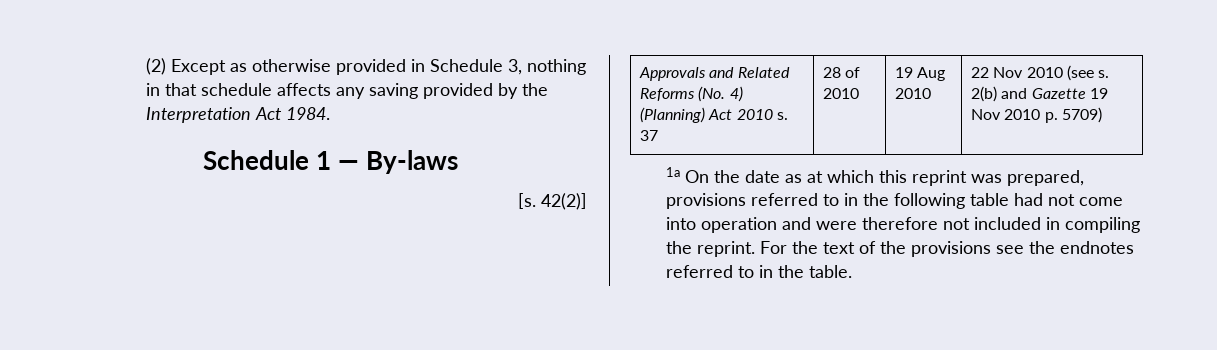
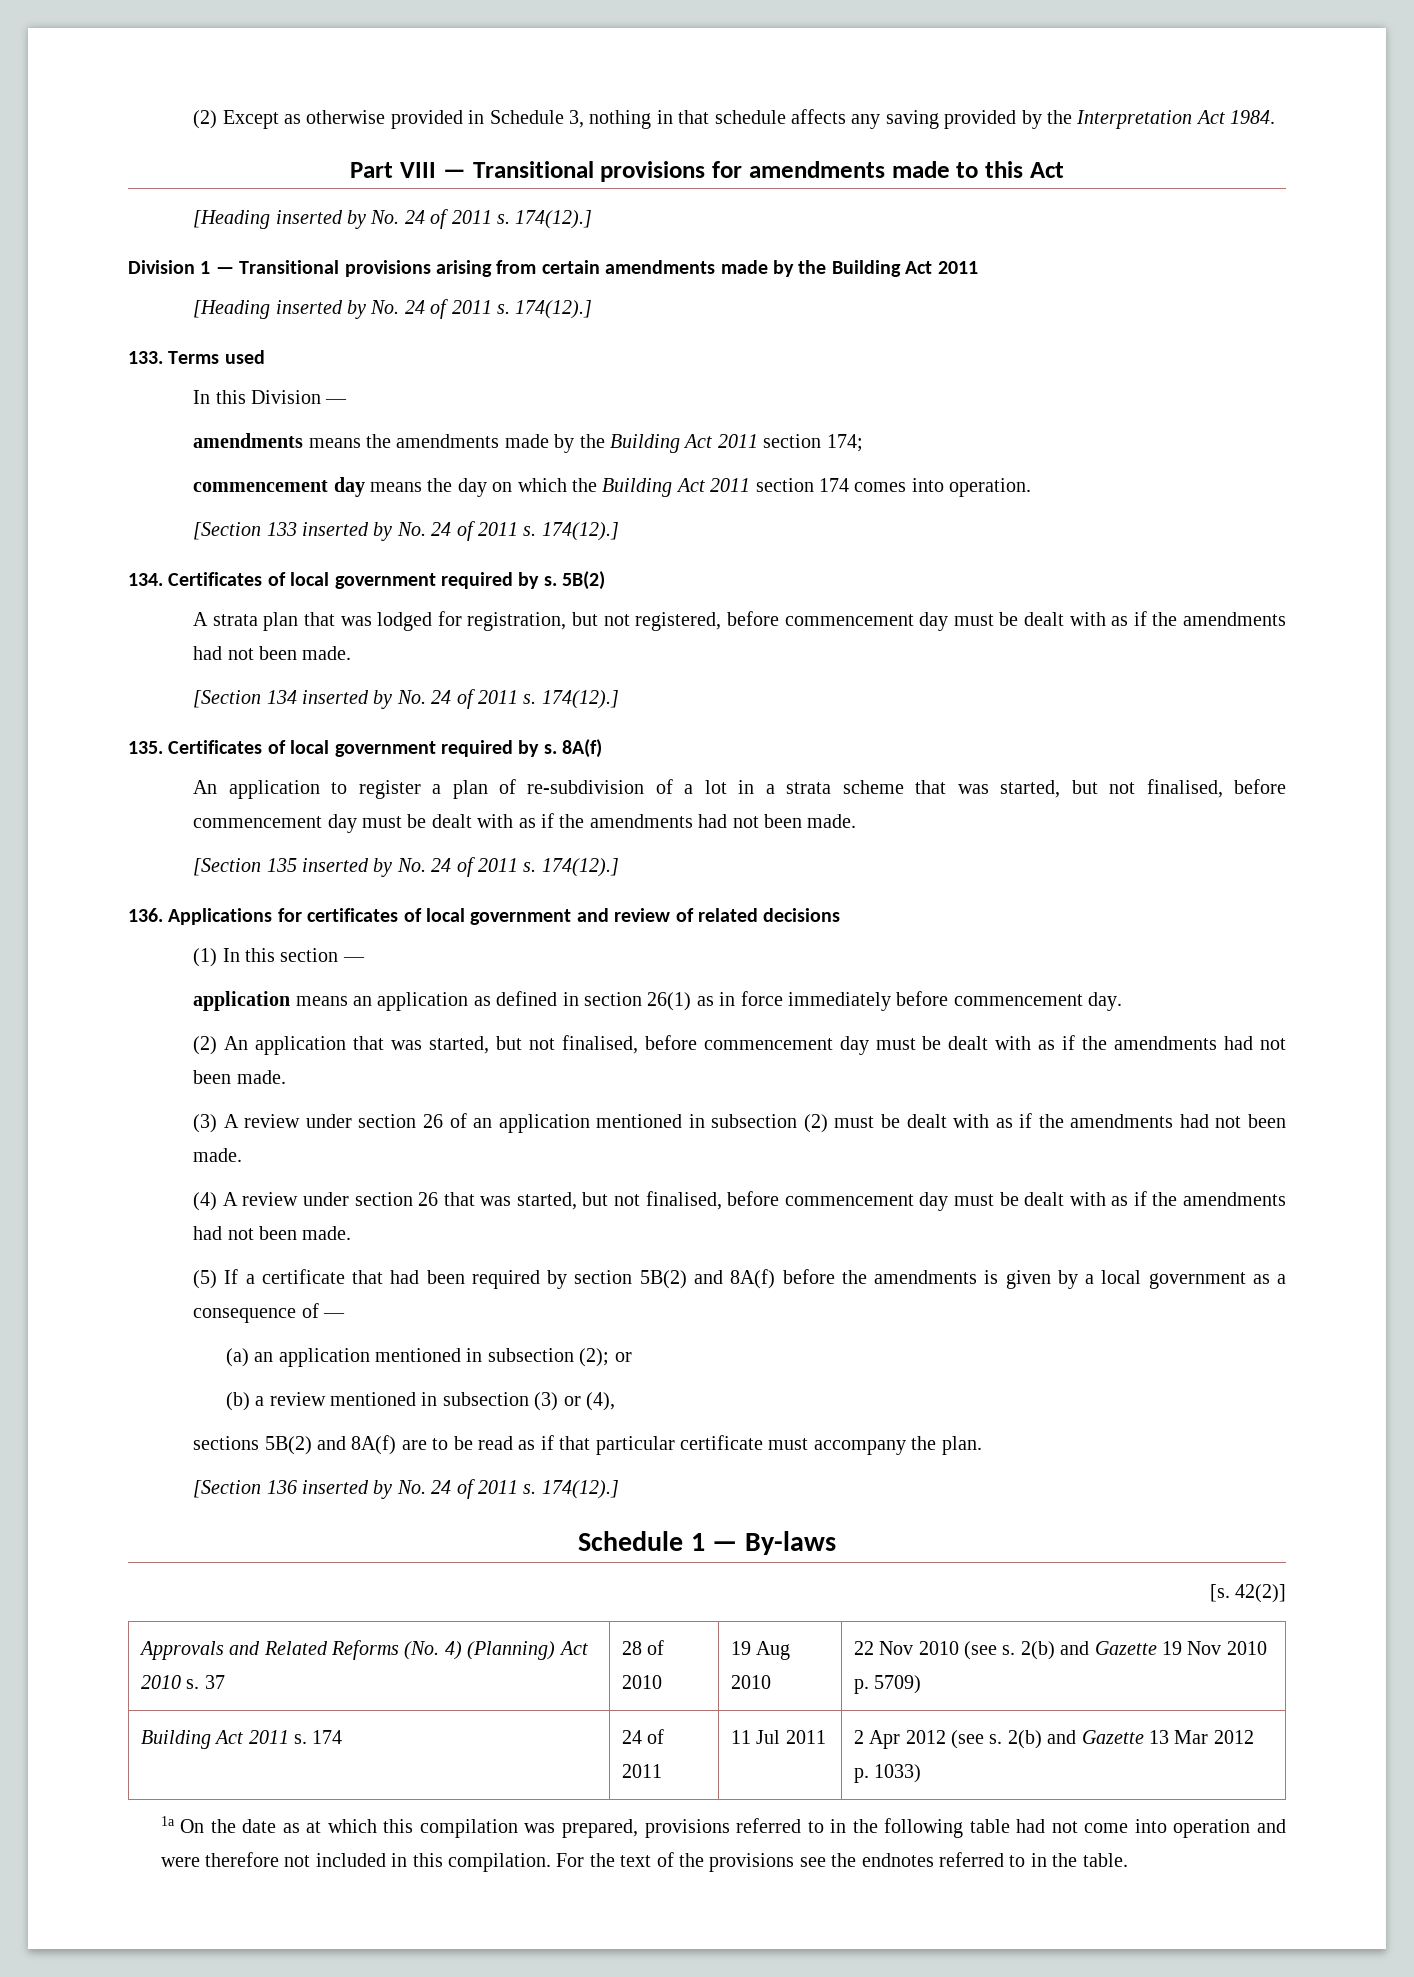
(330, 113) none -> [350,161,1064,182] [193,209,593,229] [128,260,978,277] [193,299,593,319] [128,350,265,364] [193,390,348,404] [193,433,863,453] [193,477,1032,497] [193,521,619,541] [128,571,606,590] [193,611,1286,631] [193,646,352,660] [193,689,619,709] [128,739,603,758] [193,779,1287,799] [193,813,857,833] [193,857,619,877] [128,908,841,925] [193,948,365,967] [193,991,1123,1011] [193,1035,1286,1055] [193,1070,286,1084] [193,1113,1286,1133] [193,1148,243,1162] [193,1191,1286,1211] [193,1226,352,1240] [193,1269,1286,1289] [193,1303,346,1323] [225,1348,632,1367] [225,1392,616,1411] [193,1435,982,1455] [193,1479,619,1499] // Part VIII — Transitional provisions for amendments made to this Act // [Heading inserted by No. 24 of 2011 s. 174(12).] // Division 1 — Transitional provisions arising from certain amendments made by the Building Act 2011 // [Heading inserted by No. 24 of 2011 s. 174(12).] // 133. Terms used // In this Division — // amendments means the amendments made by the Building Act 2011 section 174; // commencement day means the day on which the Building Act 2011 section 174 comes into operation. // [Section 133 inserted by No. 24 of 2011 s. 174(12).] // 134. Certificates of local government required by s. 5B(2) // A strata plan that was lodged for registration, but not registered, before commencement day must be dealt with as if the amendments had not been made. // [Section 134 inserted by No. 24 of 2011 s. 174(12).] // 135. Certificates of local government required by s. 8A(f) // An application to register a plan of re-subdivision of a lot in a strata scheme that was started, but not finalised, before commencement day must be dealt with as if the amendments had not been made. // [Section 135 inserted by No. 24 of 2011 s. 174(12).] // 136. Applications for certificates of local government and review of related decisions // (1) In this section — // application means an application as defined in section 26(1) as in force immediately before commencement day. // (2) An application that was started, but not finalised, before commencement day must be dealt with as if the amendments had not been made. // (3) A review under section 26 of an application mentioned in subsection (2) must be dealt with as if the amendments had not been made. // (4) A review under section 26 that was started, but not finalised, before commencement day must be dealt with as if the amendments had not been made. // (5) If a certificate that had been required by section 5B(2) and 8A(f) before the amendments is given by a local government as a consequence of — // (a) an application mentioned in subsection (2); or // (b) a review mentioned in subsection (3) or (4), // sections 5B(2) and 8A(f) are to be read as if that particular certificate must accompany the plan. // [Section 136 inserted by No. 24 of 2011 s. 174(12).]
(1102, 115) none -> [140,1730,343,1749] [621,1729,665,1744] [621,1764,662,1778] [730,1730,826,1744] [853,1730,1254,1749] [853,1764,922,1783] // Building Act 2011 s. 174 | 24 of 2011 | 11 Jul 2011 | 2 Apr 2012 (see s. 2(b) and Gazette 13 Mar 2012 p. 1033)
[911,170,967,186] reprint -> [419,1819,518,1838] compilation
[1064,217,1140,233] [665,241,755,257] compiling the reprint. -> [412,1853,552,1872] this compilation.

